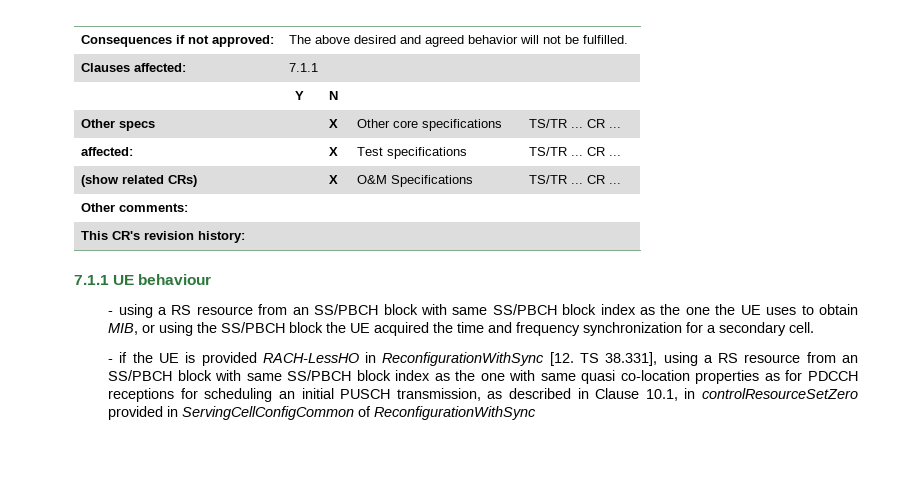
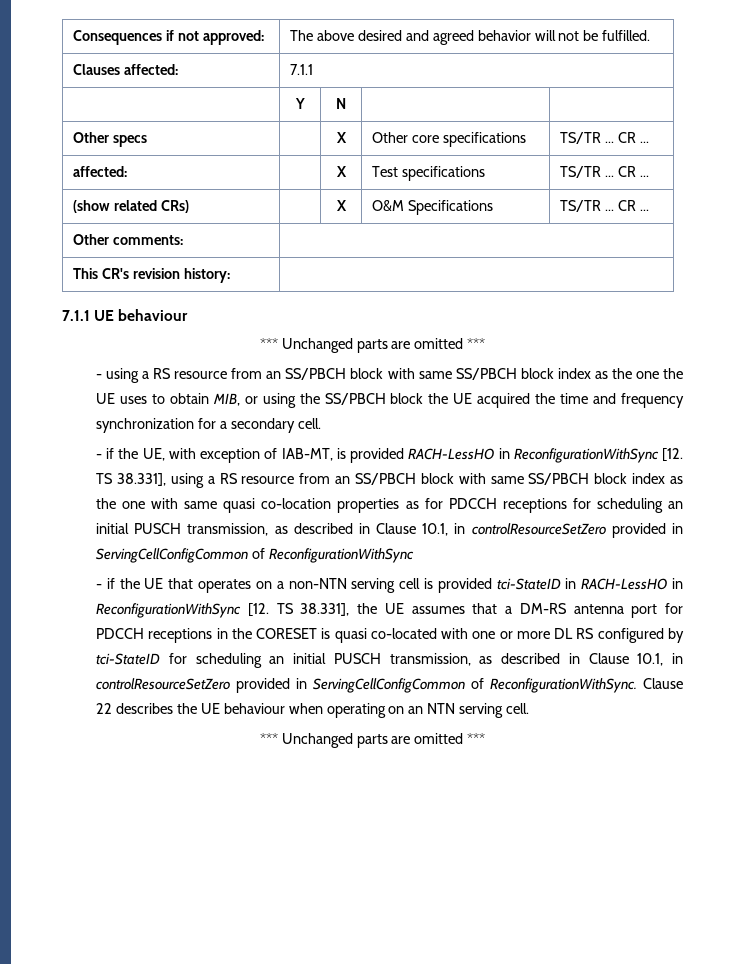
(212, 279) none -> [259,338,486,353] // *** Unchanged parts are omitted ***
[158,353,179,363] UE -> [142,448,333,463] UE, with exception of IAB-MT,
(537, 413) none -> [96,578,683,593] [96,603,683,618] [96,628,684,643] [96,653,683,668] [96,678,683,693] [96,703,530,718] [259,733,486,748] // - if the UE that operates on a non-NTN serving cell is provided tci-StateID in RACH-LessHO in ReconfigurationWithSync [12. TS 38.331], the UE assumes that a DM-RS antenna port for PDCCH receptions in the CORESET is quasi co-located with one or more DL RS configured by tci-StateID for scheduling an initial PUSCH transmission, as described in Clause 10.1, in controlResourceSetZero provided in ServingCellConfigCommon of ReconfigurationWithSync. Clause 22 describes the UE behaviour when operating on an NTN serving cell. // *** Unchanged parts are omitted ***

